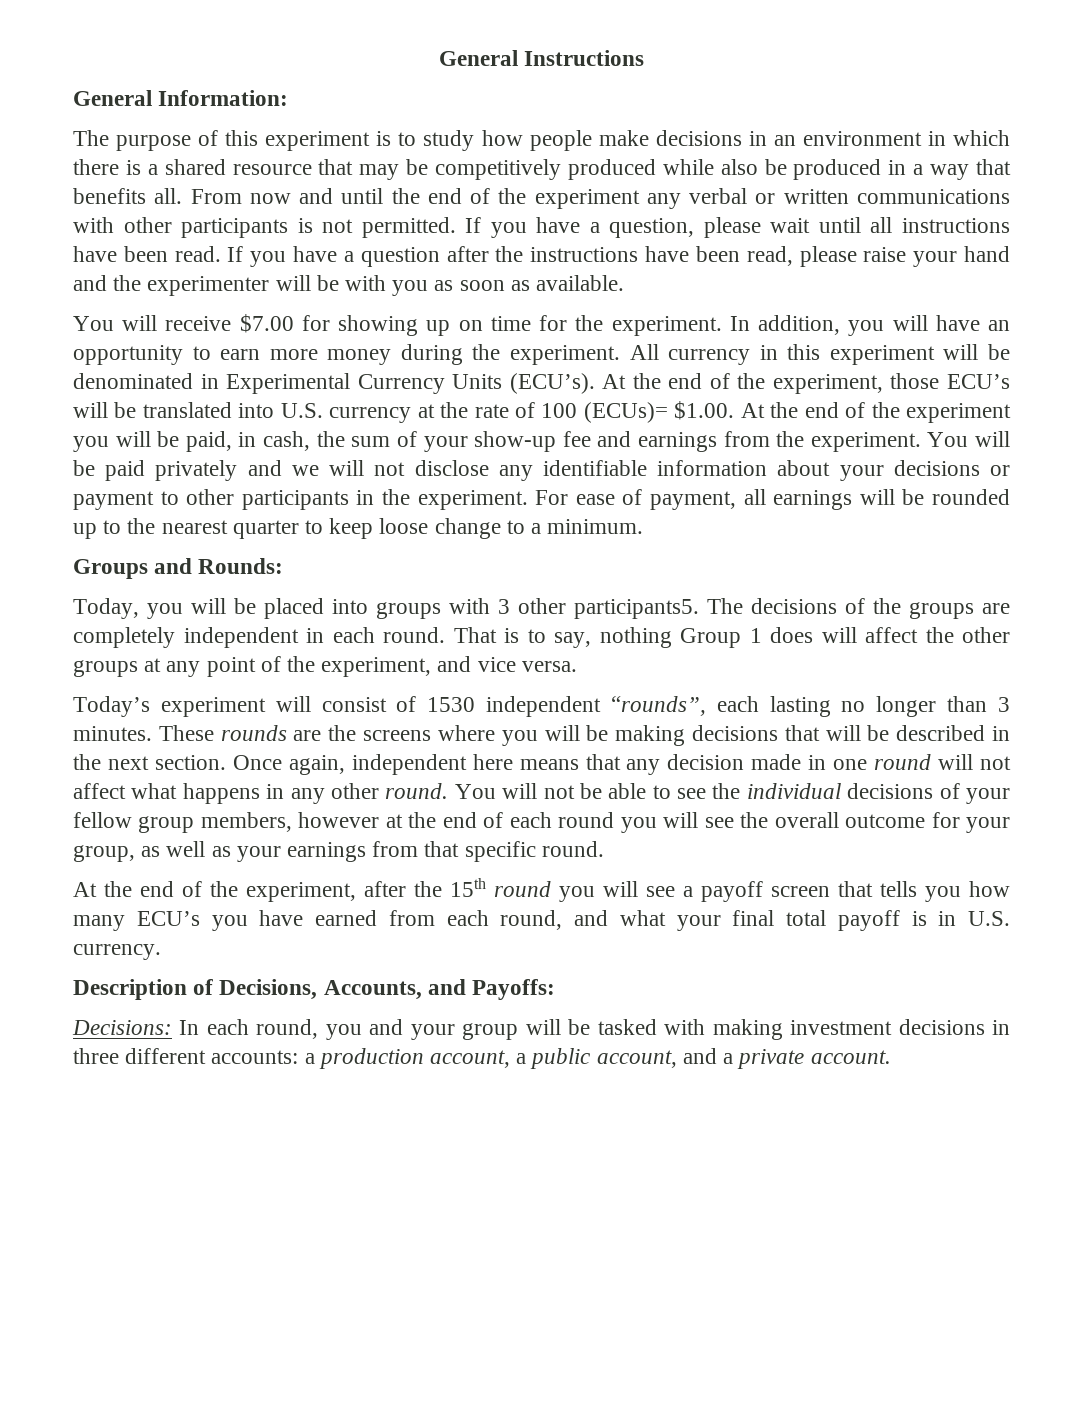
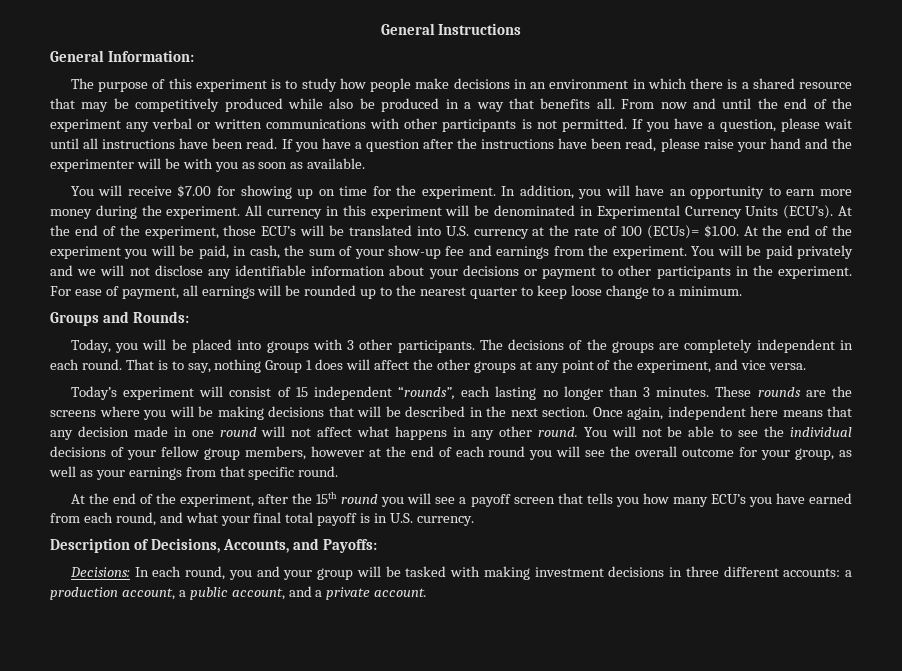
[574,599,699,619] participants5. -> [397,340,475,353] participants.
[427,697,476,712] 1530 -> [295,387,308,397] 15

